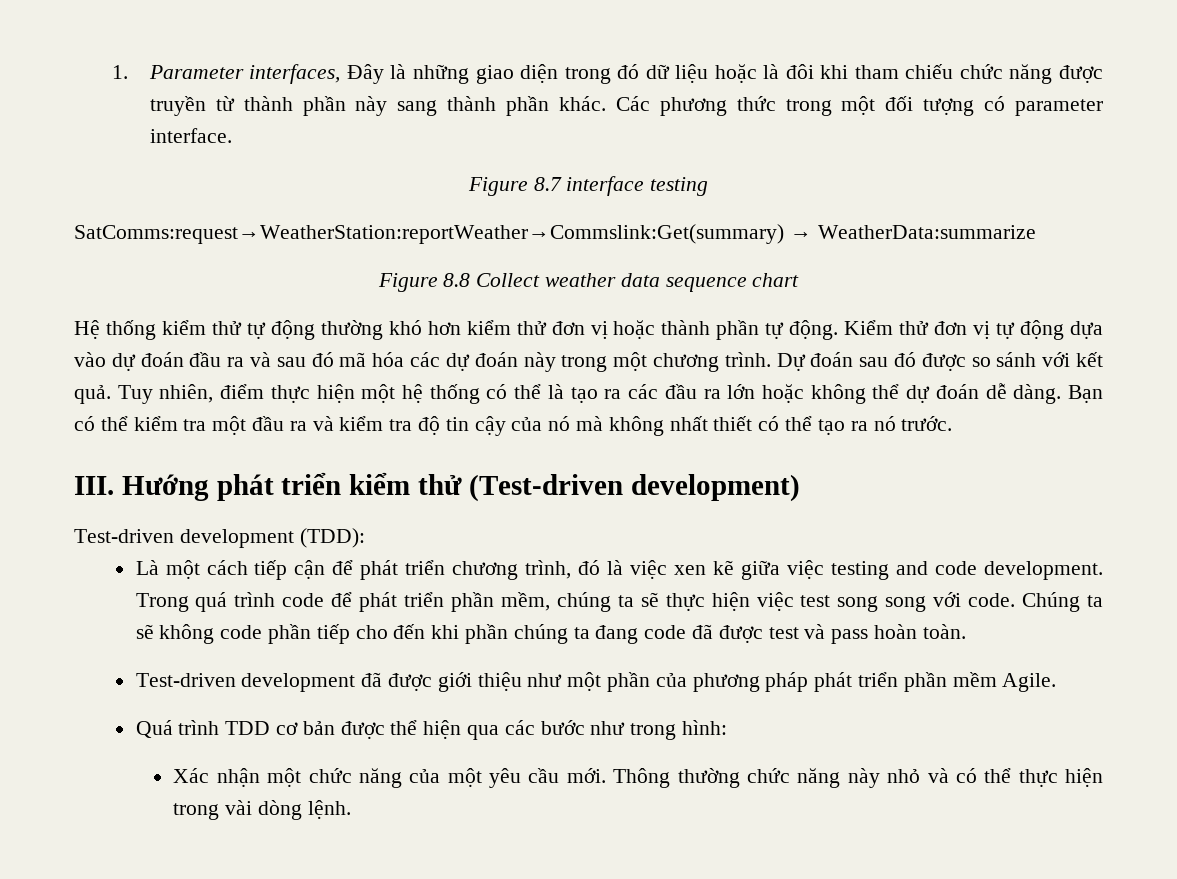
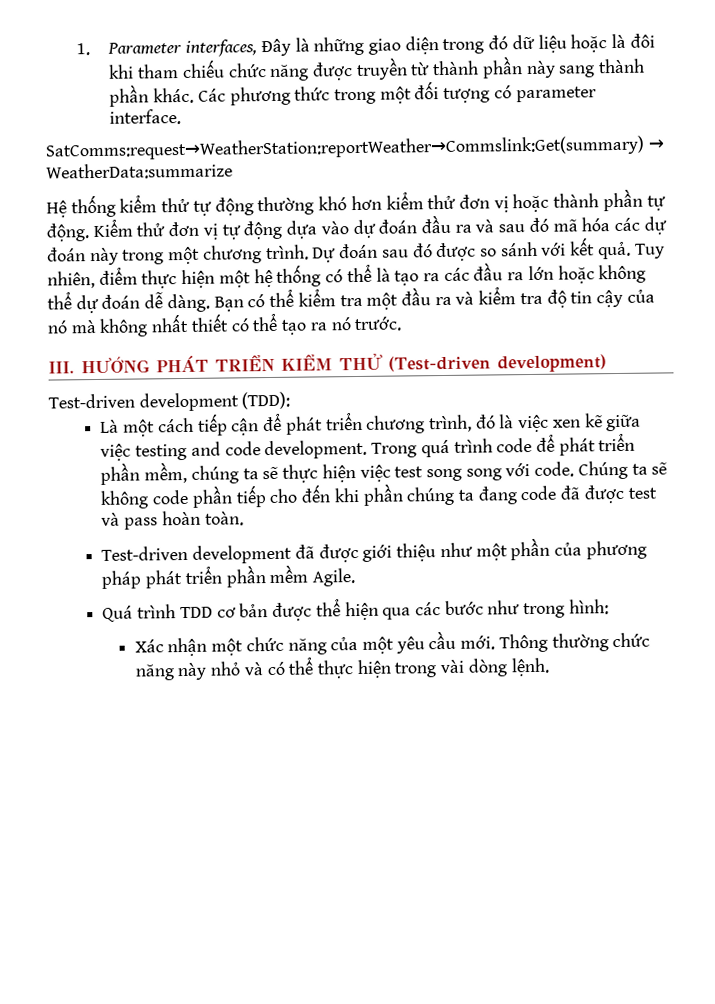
[467,176,709,196] // Figure 8.7 interface testing -> (182, 117) none
[377,273,800,292] // Figure 8.8 Collect weather data sequence chart -> (233, 171) none
[121,472,463,501] Hướng phát triển kiểm thử -> [81,353,383,374] HƯỚNG PHÁT TRIỂN KIỂM THỬ

